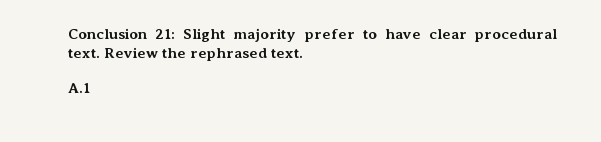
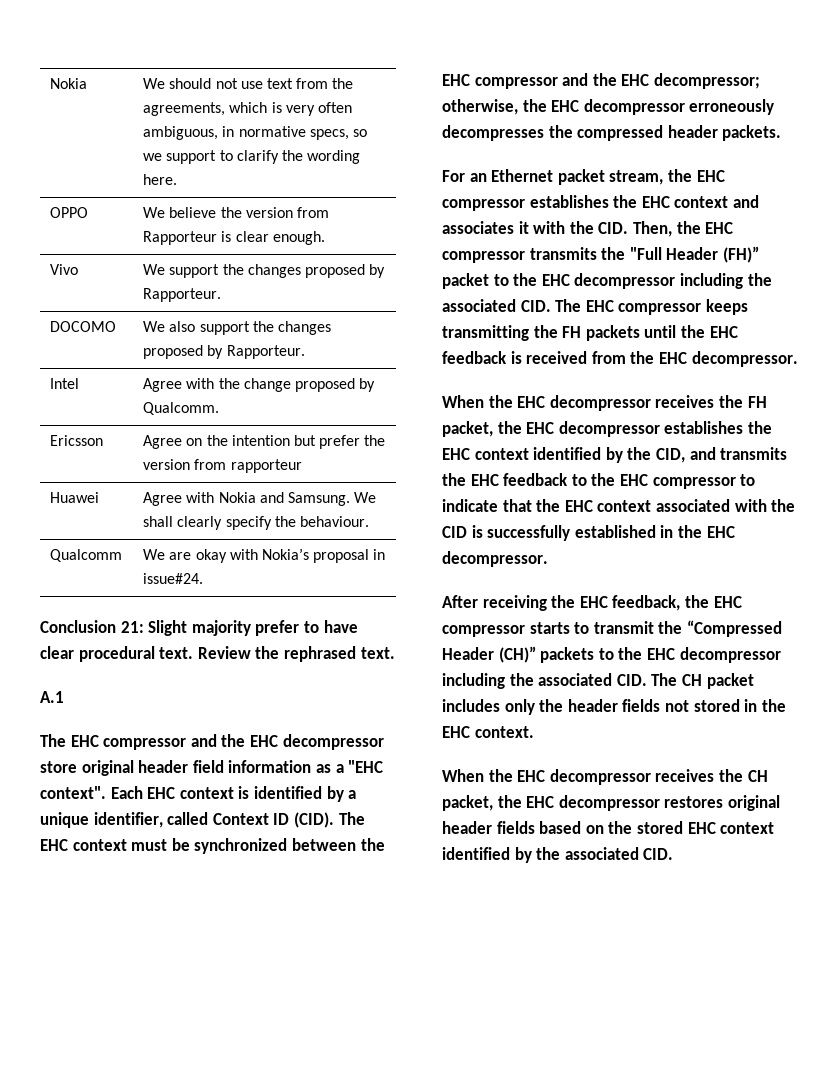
(68, 33) none -> [50,78,88,89] [143,78,354,89] [143,102,352,116] [143,126,367,140] [143,150,361,164] [143,174,178,185] [50,207,89,218] [143,207,329,218] [143,231,325,245] [50,264,79,275] [143,264,386,278] [143,288,222,302] [50,321,117,332] [143,321,331,335] [143,345,305,359] [50,378,80,389] [143,378,376,392] [143,402,220,415] [50,435,104,446] [143,435,386,449] [143,459,302,473] [50,492,100,503] [143,492,377,506] [143,516,369,530] [50,549,123,562] [143,548,386,563] [143,573,204,584] Nokia | We should not use text from the agreements, which is very often ambiguous, in normative specs, so we support to clarify the wording here. // OPPO | We believe the version from Rapporteur is clear enough. // Vivo | We support the changes proposed by Rapporteur. // DOCOMO | We also support the changes proposed by Rapporteur. // Intel | Agree with the change proposed by Qualcomm. // Ericsson | Agree on the intention but prefer the version from rapporteur // Huawei | Agree with Nokia and Samsung. We shall clearly specify the behaviour. // Qualcomm | We are okay with Nokia’s proposal in issue#24. //
(90, 88) none -> [40,734,384,750] [40,760,384,776] [40,786,357,802] [40,812,365,828] [40,838,385,854] [442,73,760,89] [442,99,775,115] [442,125,782,141] [442,169,725,185] [442,195,759,211] [442,221,734,237] [442,246,759,263] [442,273,772,289] [442,299,748,315] [442,325,738,341] [442,351,798,367] [442,395,767,411] [442,421,772,437] [442,447,788,463] [442,473,756,489] [442,499,796,512] [442,525,735,541] [442,551,548,567] [442,595,742,611] [442,620,782,637] [442,646,781,663] [442,673,754,689] [442,699,786,715] [442,726,534,738] [442,769,768,785] [442,795,780,811] [442,821,775,834] [442,847,674,863] // The EHC compressor and the EHC decompressor store original header field information as a "EHC context". Each EHC context is identified by a unique identifier, called Context ID (CID). The EHC context must be synchronized between the EHC compressor and the EHC decompressor; otherwise, the EHC decompressor erroneously decompresses the compressed header packets. // For an Ethernet packet stream, the EHC compressor establishes the EHC context and associates it with the CID. Then, the EHC compressor transmits the "Full Header (FH)” packet to the EHC decompressor including the associated CID. The EHC compressor keeps transmitting the FH packets until the EHC feedback is received from the EHC decompressor. // When the EHC decompressor receives the FH packet, the EHC decompressor establishes the EHC context identified by the CID, and transmits the EHC feedback to the EHC compressor to indicate that the EHC context associated with the CID is successfully established in the EHC decompressor. // After receiving the EHC feedback, the EHC compressor starts to transmit the “Compressed Header (CH)” packets to the EHC decompressor including the associated CID. The CH packet includes only the header fields not stored in the EHC context. // When the EHC decompressor receives the CH packet, the EHC decompressor restores original header fields based on the stored EHC context identified by the associated CID.

